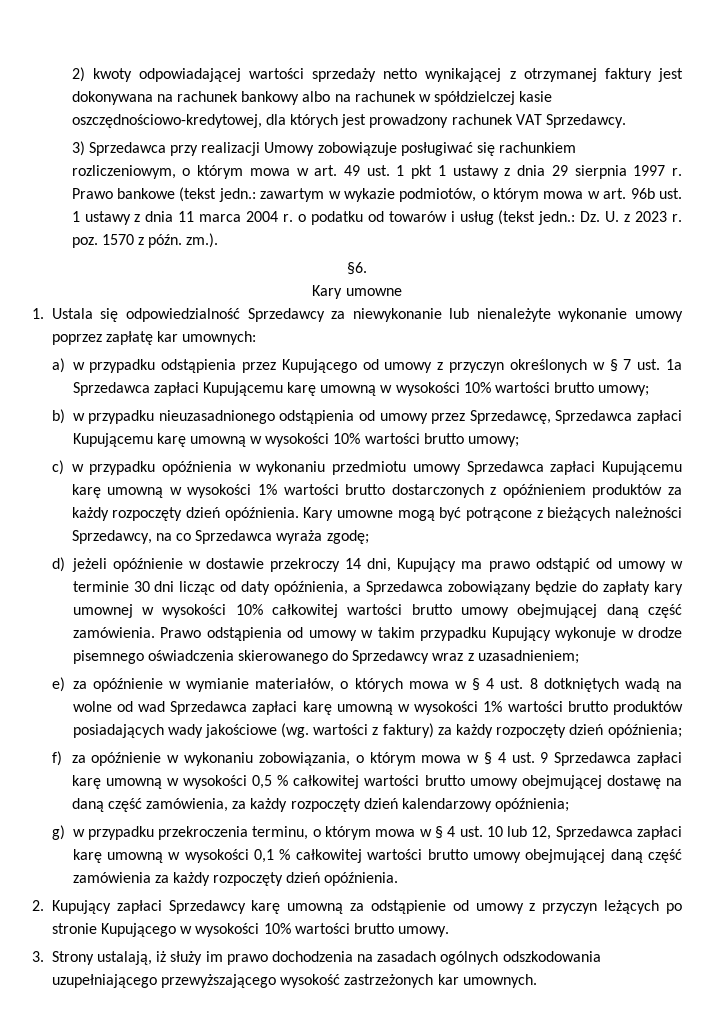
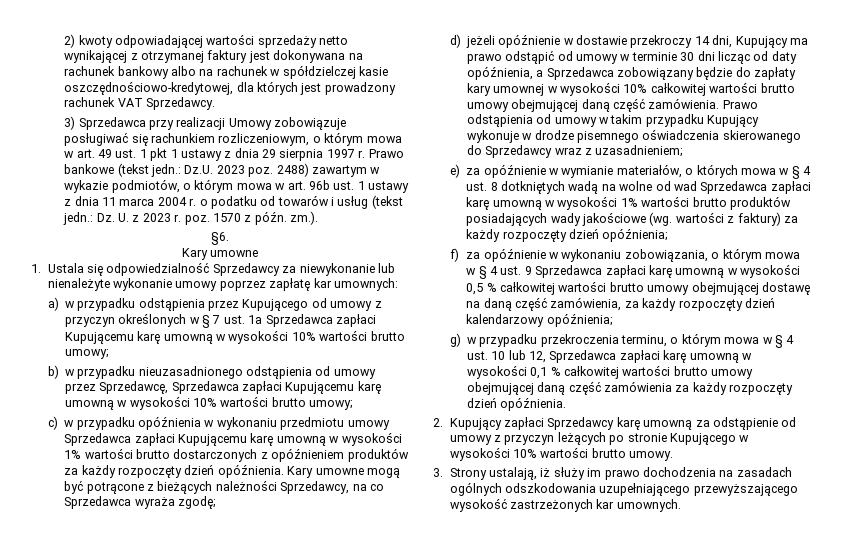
(256, 195) none -> [184,163,309,177] Dz.U. 2023 poz. 2488)

